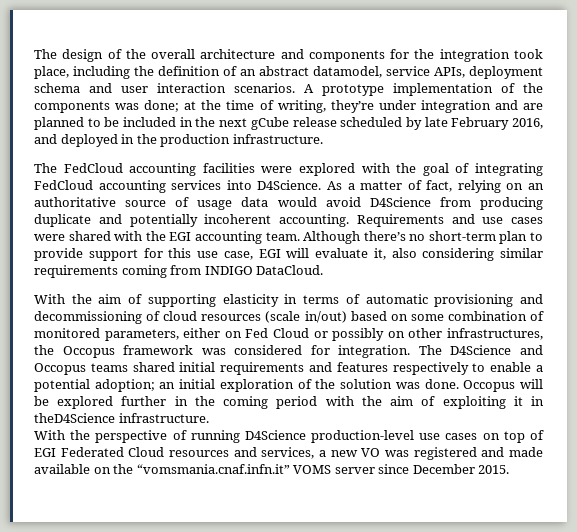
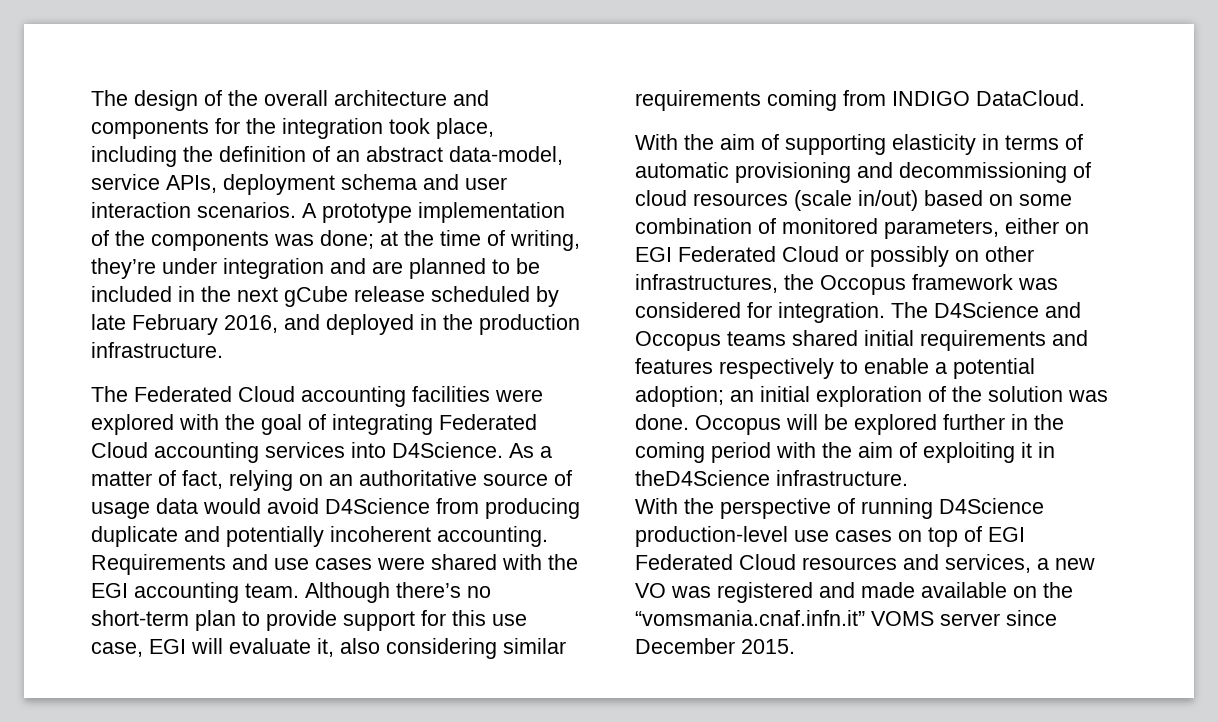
[313,66,382,78] datamodel, -> [449,146,563,165] data-model,
[63,163,123,173] FedCloud -> [134,386,295,402] Federated Cloud
[34,180,93,190] FedCloud -> [439,414,537,430] [91,442,148,458] Federated Cloud
[245,328,269,338] Fed -> [635,246,776,262] EGI Federated

